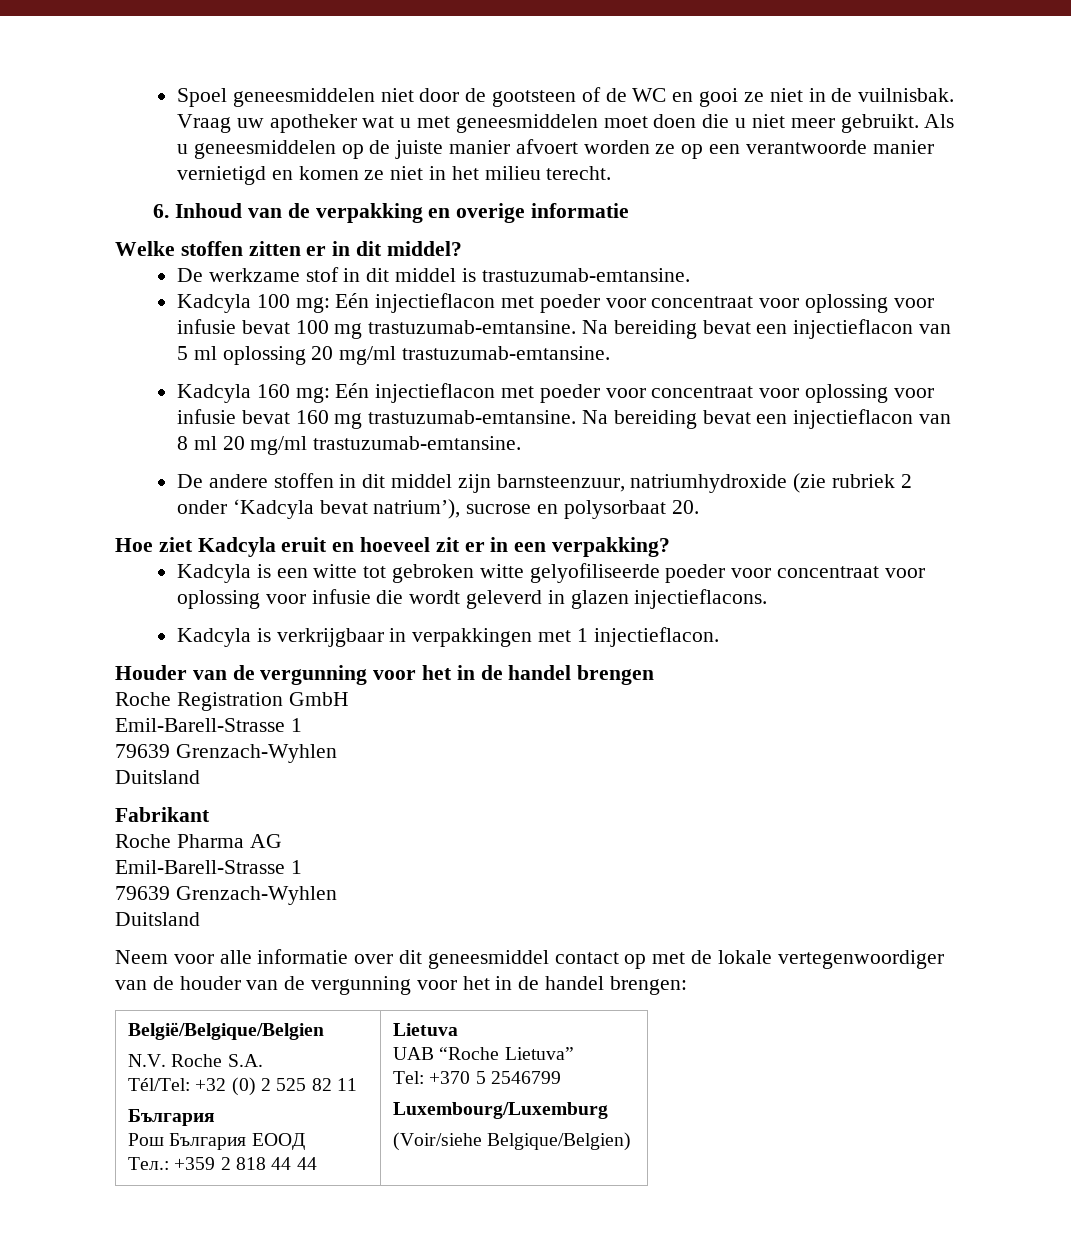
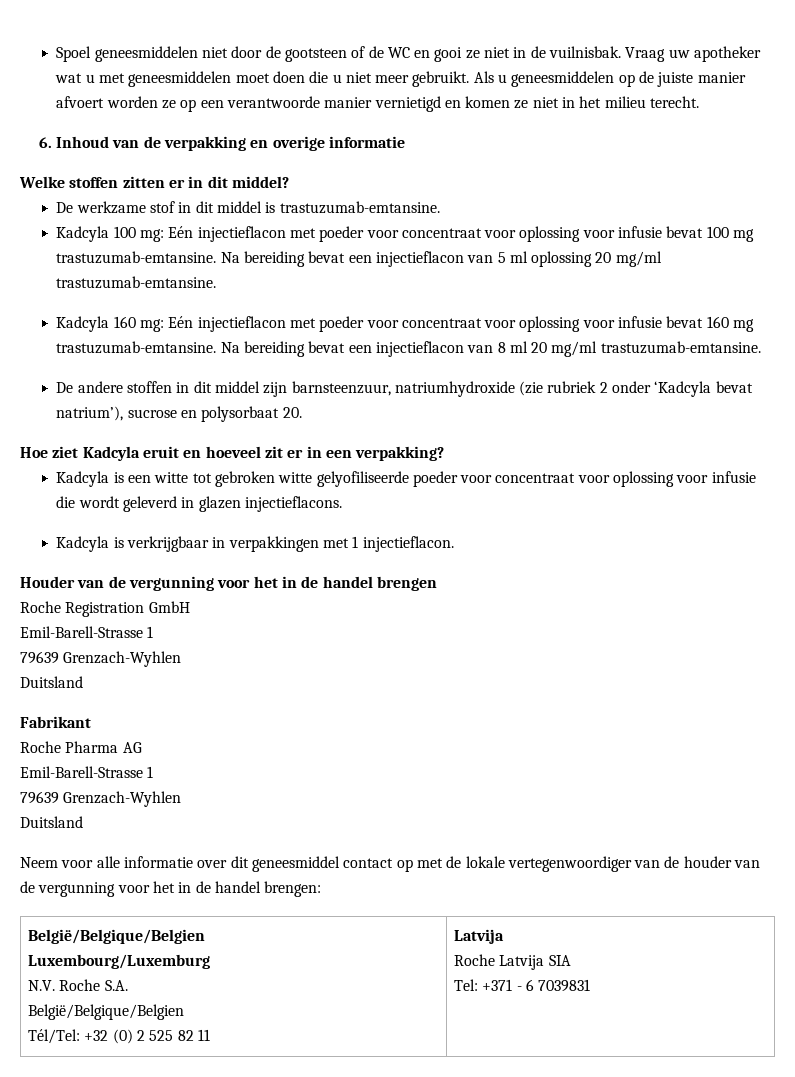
(325, 1031) none -> [28,954,211,969] // Luxembourg/Luxemburg
(263, 1060) none -> [28,1004,185,1020] // België/Belgique/Belgien
[128,1109,216,1126] [128,1133,305,1150] [128,1157,317,1170] [393,1023,459,1036] [393,1047,574,1060] [393,1071,562,1084] [393,1102,609,1119] [393,1132,632,1151] // България // Рош България ЕООД // Teл.: +359 2 818 44 44 | Lietuva // UAB “Roche Lietuva” // Tel: +370 5 2546799 // Luxembourg/Luxemburg // (Voir/siehe Belgique/Belgien) -> [454,929,505,944] [454,954,571,970] [454,979,591,992] | Latvija // Roche Latvija SIA // Tel: +371 - 6 7039831

